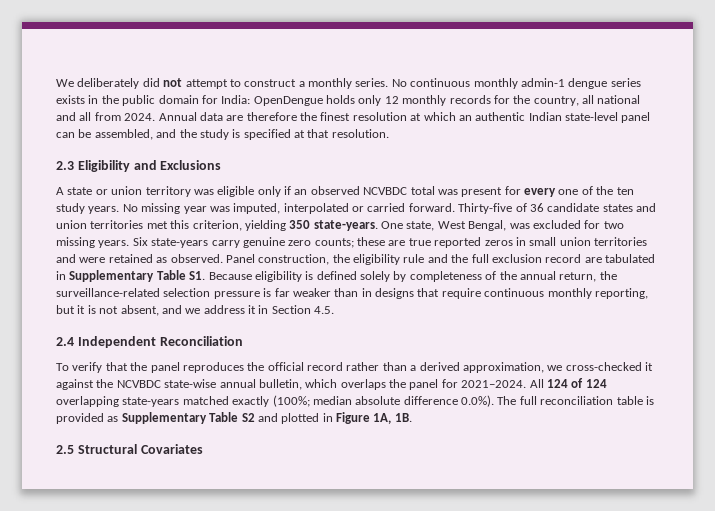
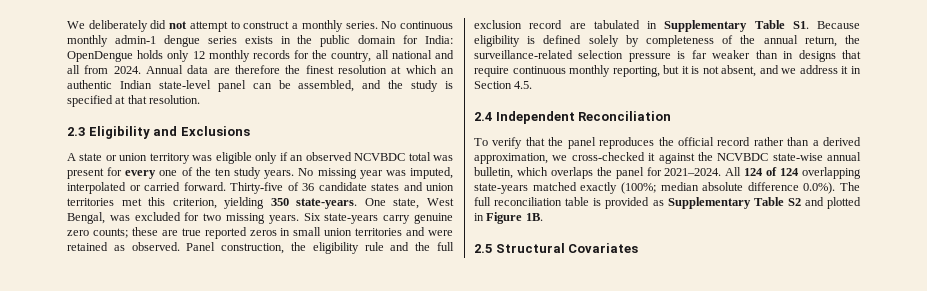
[373,413,392,424] 1A, -> (523, 218) none

